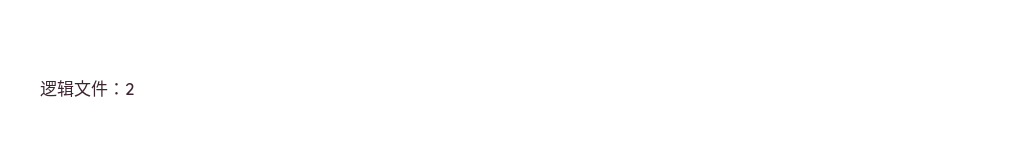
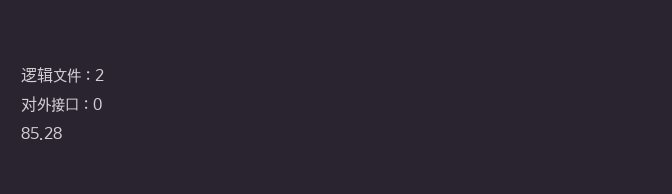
(134, 89) none -> [21,96,102,112] [21,127,62,140] // 对外接口：0 // 85.28

